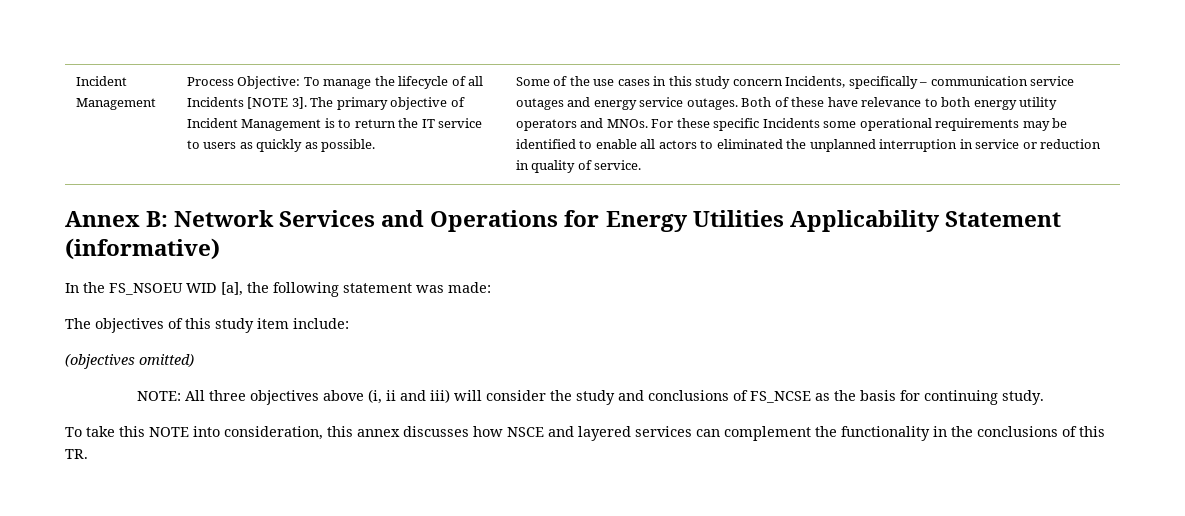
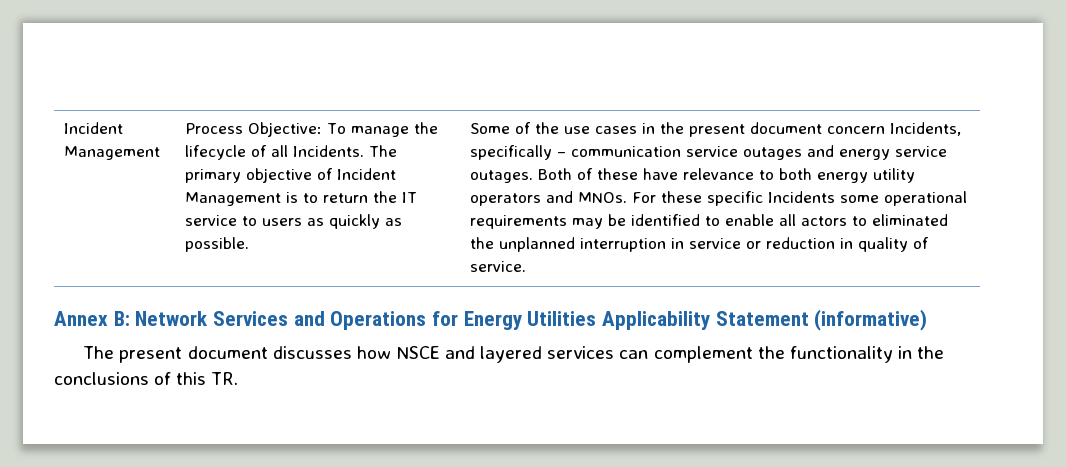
[186,97,307,109] Incidents [NOTE 3]. -> [292,145,364,157] Incidents.
[668,76,731,89] this study -> [659,122,822,137] the present document
[65,282,491,297] [65,318,349,333] [65,353,194,369] [136,389,1044,405] [65,426,400,440] In the FS_NSOEU WID [a], the following statement was made: // The objectives of this study item include: // (objectives omitted) // NOTE: All three objectives above (i, ii and iii) will consider the study and conclusions of FS_NCSE as the basis for continuing study. // To take this NOTE into consideration, this annex -> [83,346,268,363] The present document

